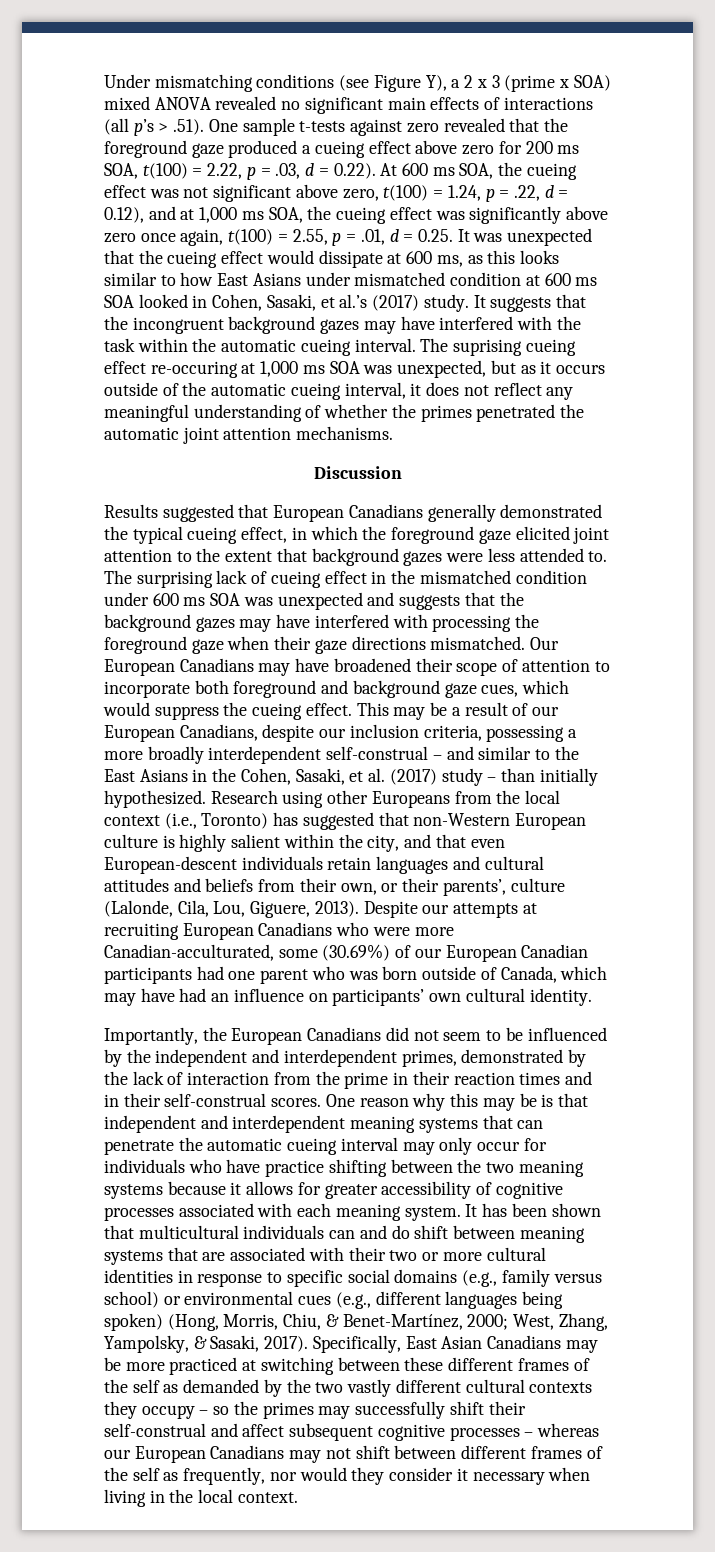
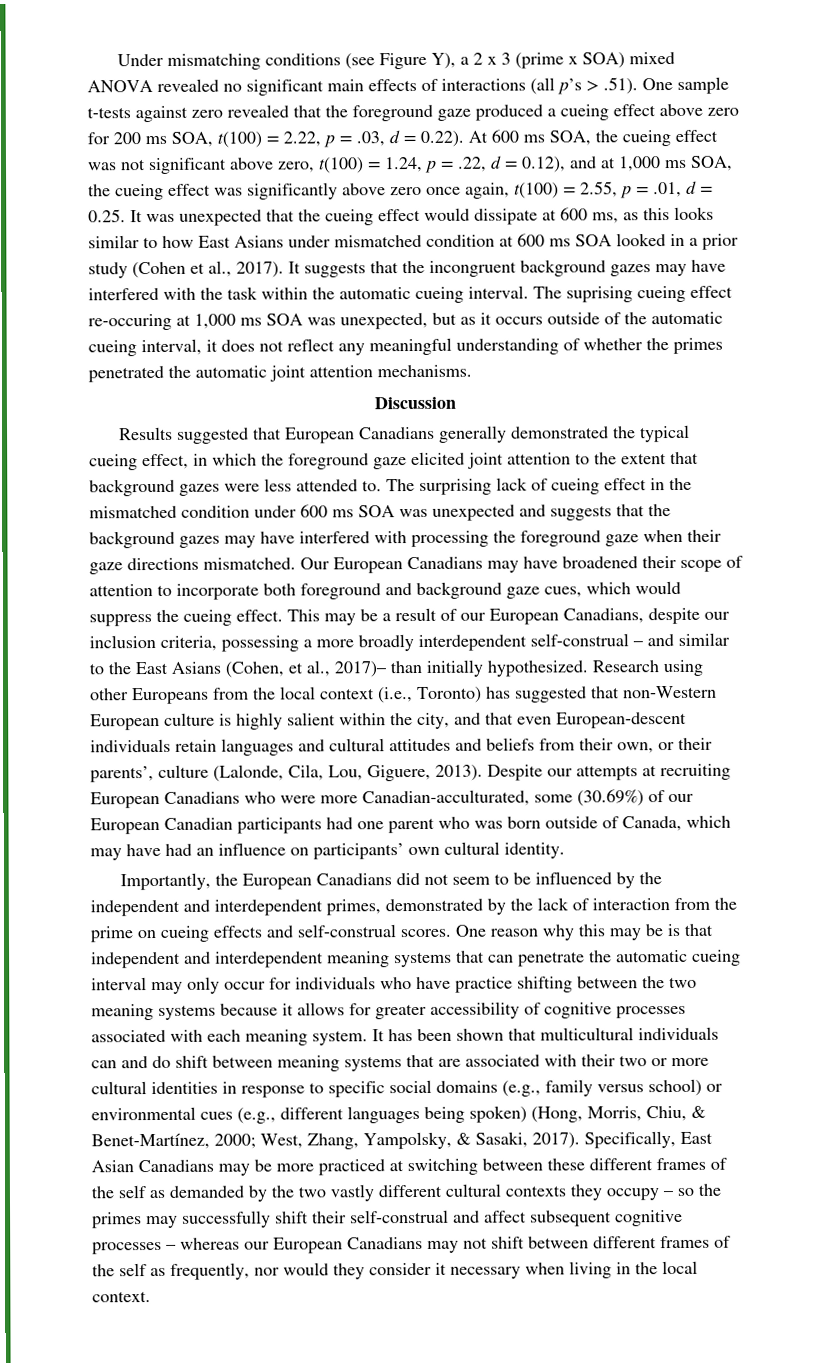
[212,294,469,312] Cohen, Sasaki, et al.’s (2017) study. -> [689,233,739,250] [88,260,284,279] a prior study (Cohen et al., 2017).
[192,768,497,786] in the Cohen, Sasaki, et al. (2017) study – -> [225,660,386,678] (Cohen, et al., 2017)–
[393,1071,592,1085] [104,1093,161,1107] in their reaction times and in their -> [137,925,293,942] on cueing effects and

